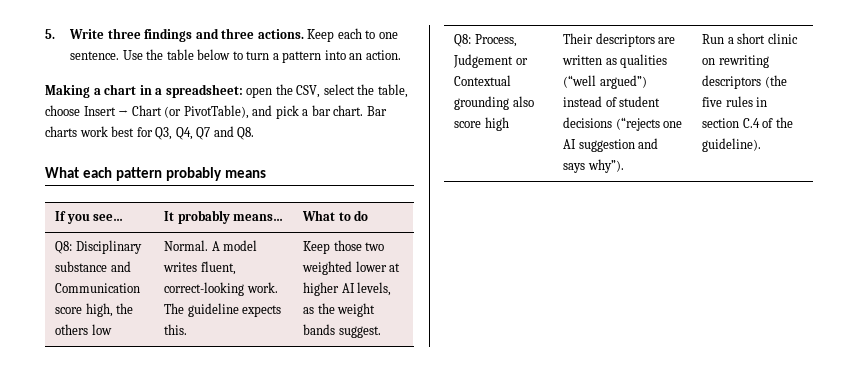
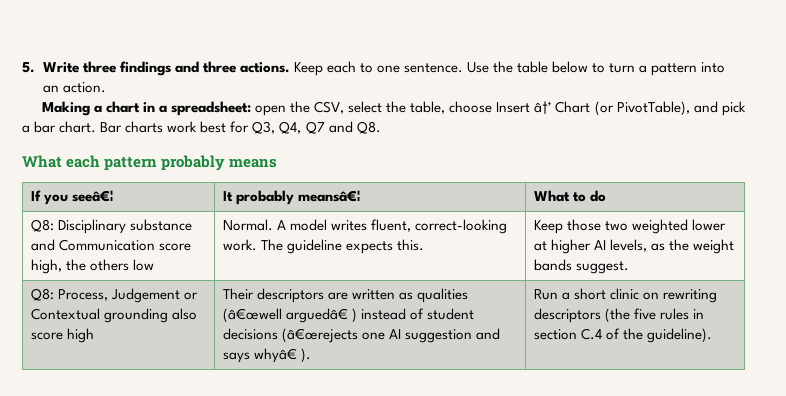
[118,110,129,116] → -> [534,101,552,114] â†’
[93,214,124,221] see… -> [71,190,113,202] seeâ€¦
[233,214,284,221] means… -> [297,190,360,202] meansâ€¦
[563,75,647,89] (“well argued”) -> [222,308,357,323] (â€œwell arguedâ€ )
[615,117,660,131] (“rejects -> [281,328,358,343] (â€œrejects
[587,159,624,173] why”). -> [253,348,311,363] whyâ€ ).

